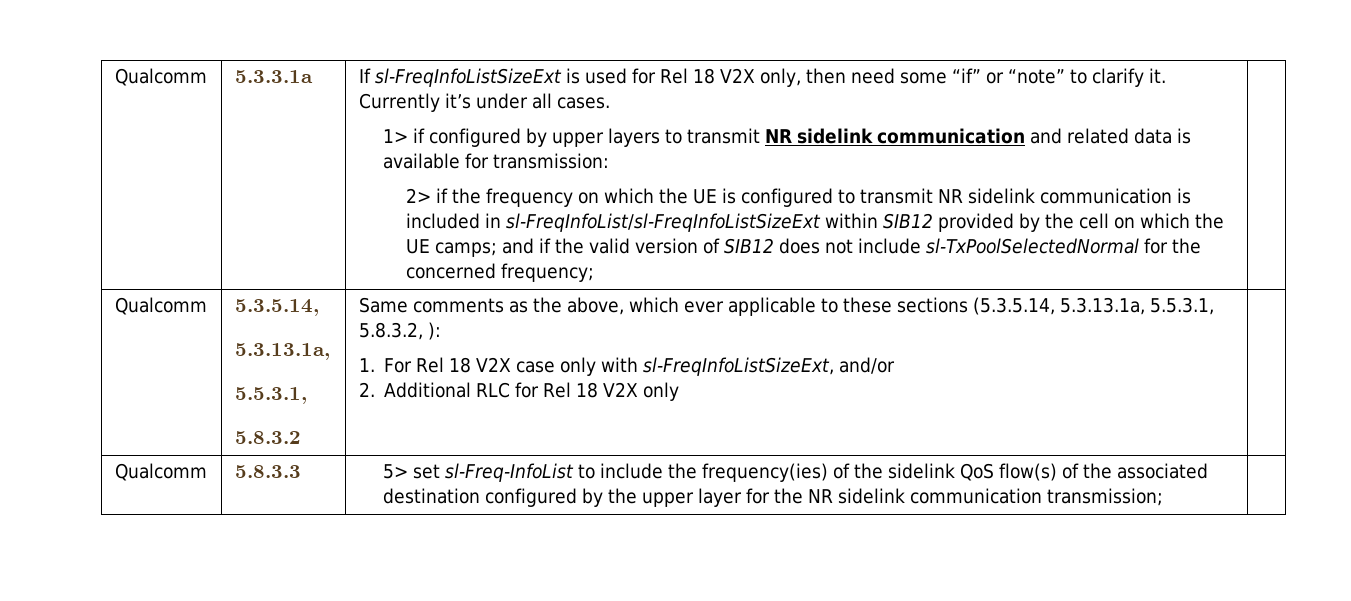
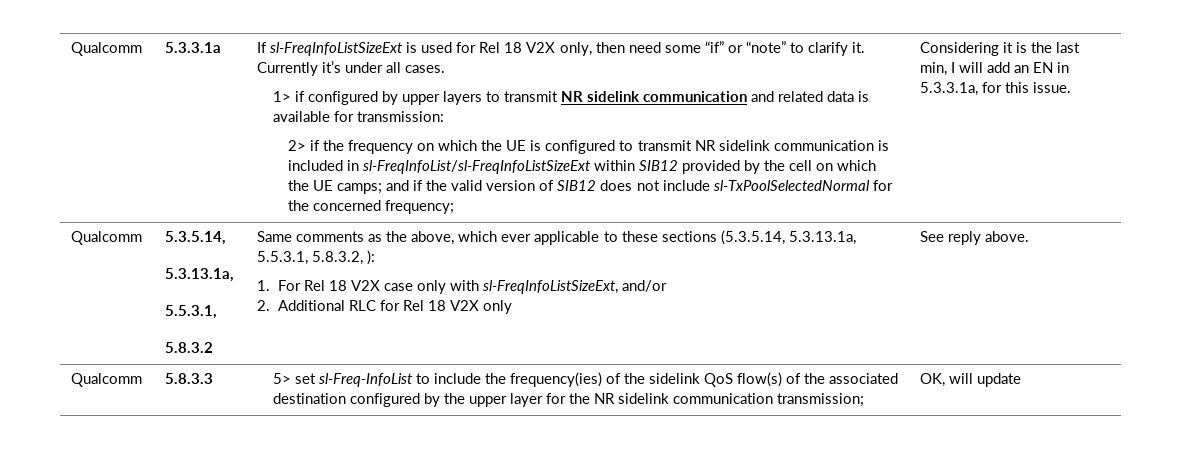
(595, 272) none -> [920,42,1081,56] [920,62,1070,76] [920,82,1072,96] Considering it is the last min, I will add an EN in 5.3.3.1a, for this issue.
(679, 391) none -> [920,231,1030,245] See reply above.
(1163, 497) none -> [920,373,1022,387] OK, will update

